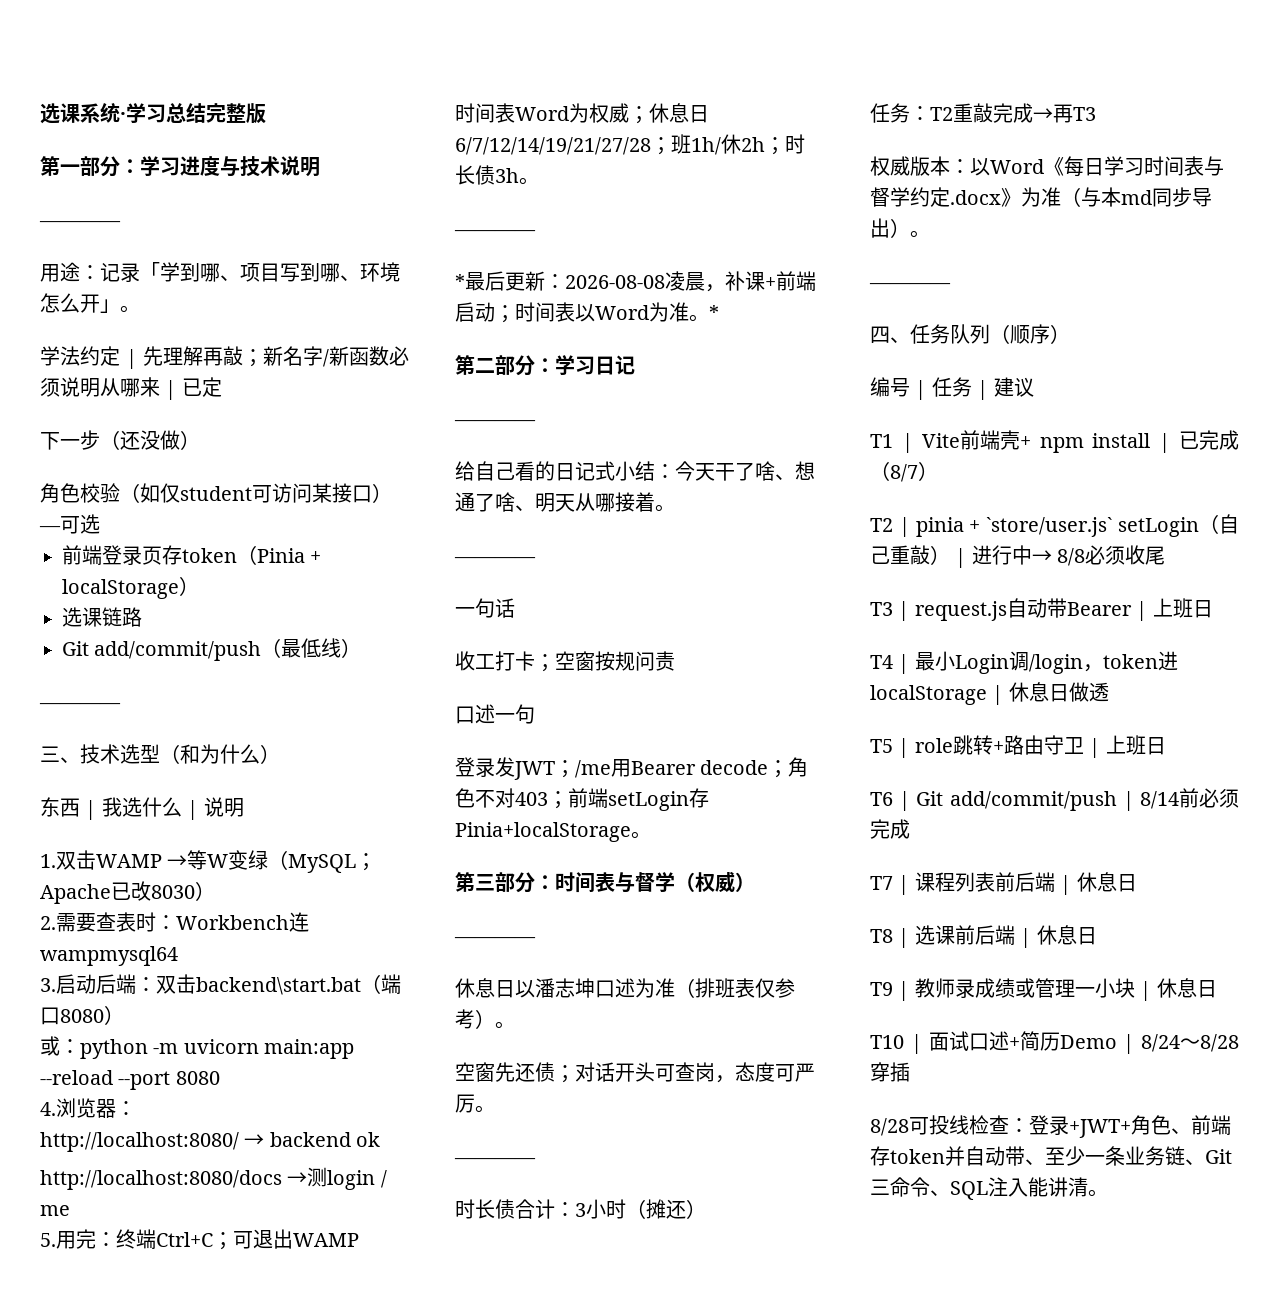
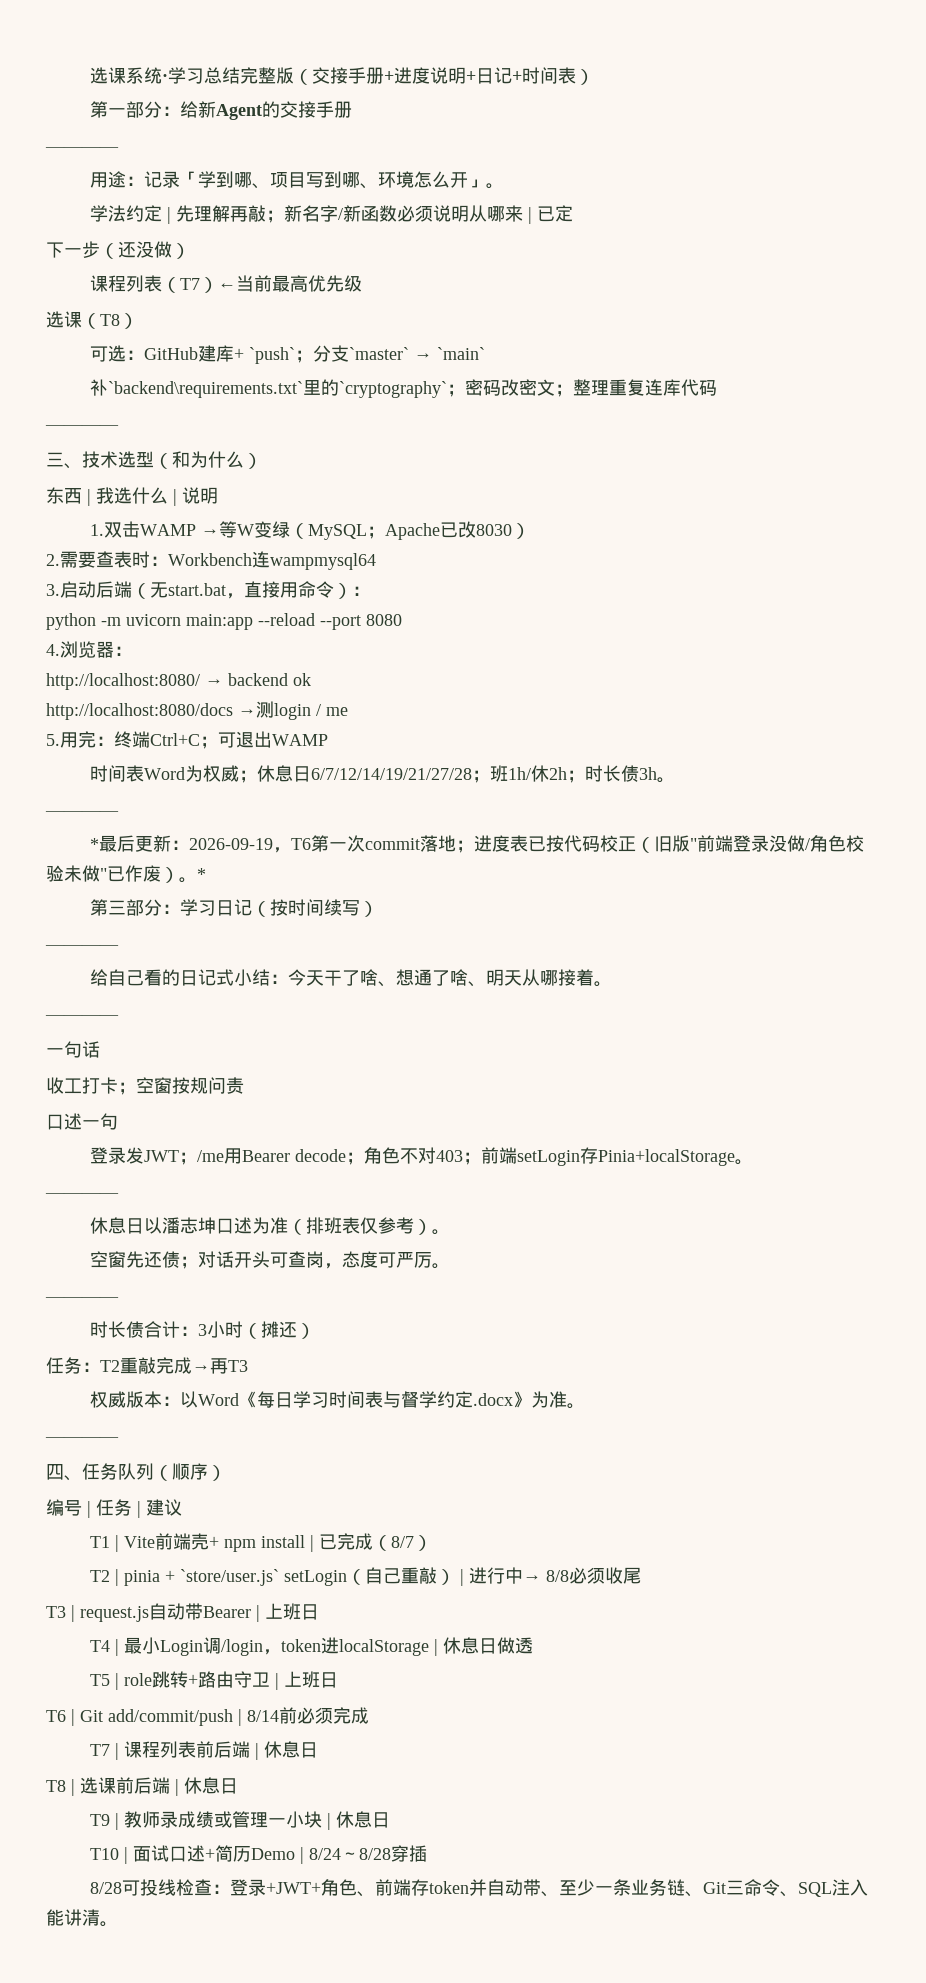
[40,156,320,177] // 第一部分：学习进度与技术说明 -> [293,67,594,85] [89,101,352,120] （交接手册+进度说明+日记+时间表） // 第一部分：给新Agent的交接手册
[40,483,392,503] [39,514,100,534] [62,545,322,565] [62,576,199,599] [62,607,142,627] [62,638,362,661] 角色校验（如仅student可访问某接口）—可选 // 前端登录页存token（Pinia + localStorage） // 选课链路 // Git add/commit/push（最低线） -> [89,275,362,293] [46,311,138,329] [89,345,485,364] [89,379,717,398] 课程列表（T7）←当前最高优先级 // 选课（T8） // 可选：GitHub建库+ `push`；分支`master` → `main` // 补`backend\requirements.txt`里的`cryptography`；密码改密文；整理重复连库代码
[136,974,401,995] [40,1005,124,1025] [40,1036,80,1056] ：双击backend\start.bat（端口8080） // 或： -> [132,581,370,599] （无start.bat，直接用命令）： //
[565,271,816,292] [455,302,689,323] 2026-08-08凌晨，补课+前端启动；时间表以Word为准 -> [188,835,864,853] [46,865,179,883] 2026-09-19，T6第一次commit落地；进度表已按代码校正（旧版"前端登录没做/角色校验未做"已作废）
[475,358,495,373] 二 -> [107,900,126,915] 三
(635, 365) none -> [251,899,378,917] （按时间续写）
[455,871,755,893] // 第三部分：时间表与督学（权威） -> (753, 1162) none
[1061,187,1212,207] [870,218,910,238] （与本md同步导出） -> (567, 1399) none

